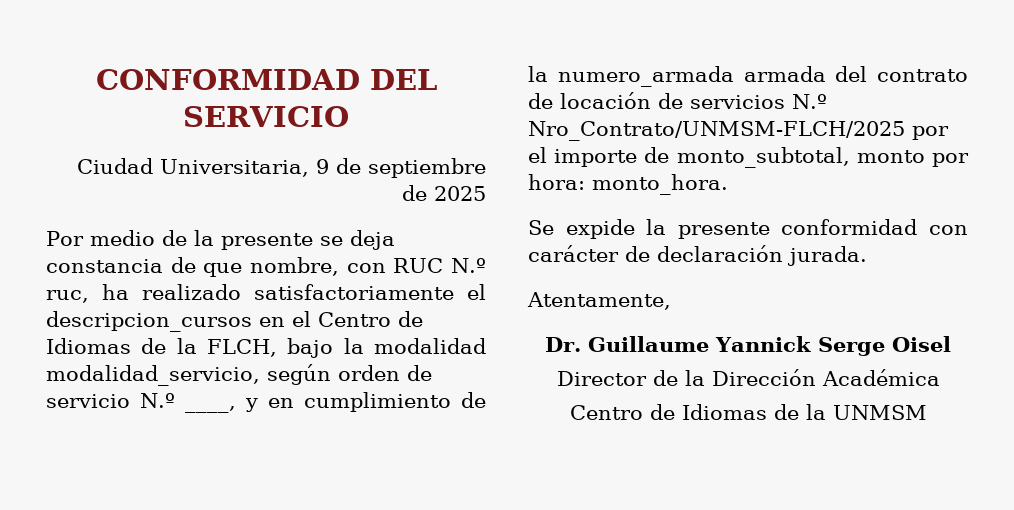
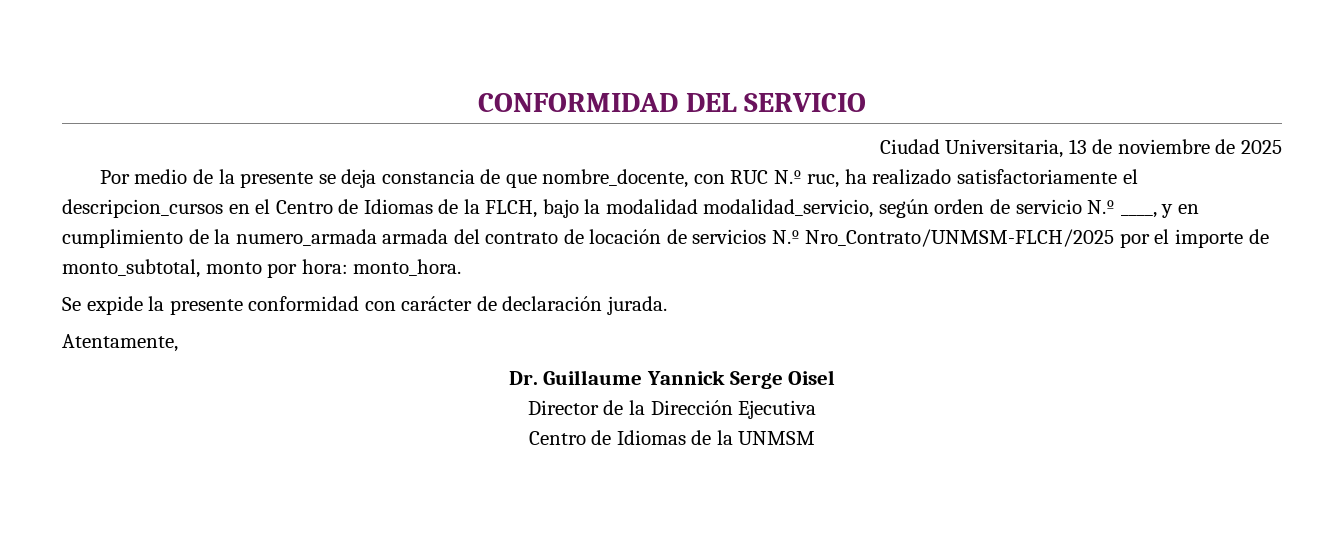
[316,158,486,178] 9 de septiembre -> [1068,139,1210,154] 13 de noviembre
[250,257,340,276] nombre, -> [542,169,689,188] nombre_docente,
[821,369,940,386] Académica -> [738,400,817,419] Ejecutiva

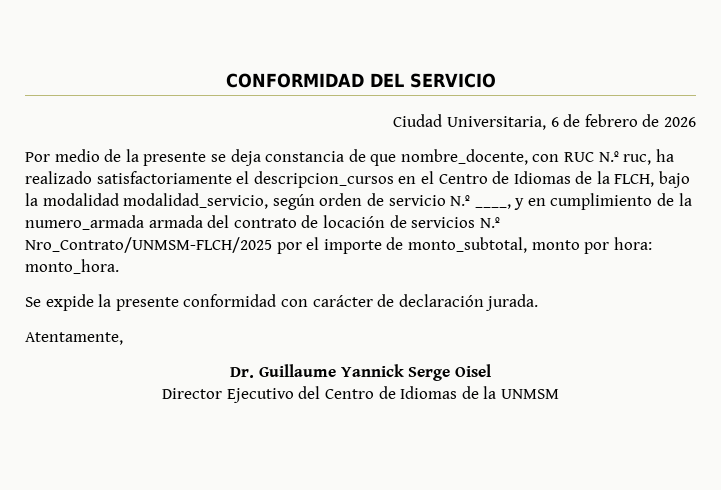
[1068,139,1283,154] 13 de noviembre de 2025 -> [550,114,697,127] 6 de febrero de 2026
[603,400,817,419] de la Dirección Ejecutiva // -> [226,386,321,403] Ejecutivo del

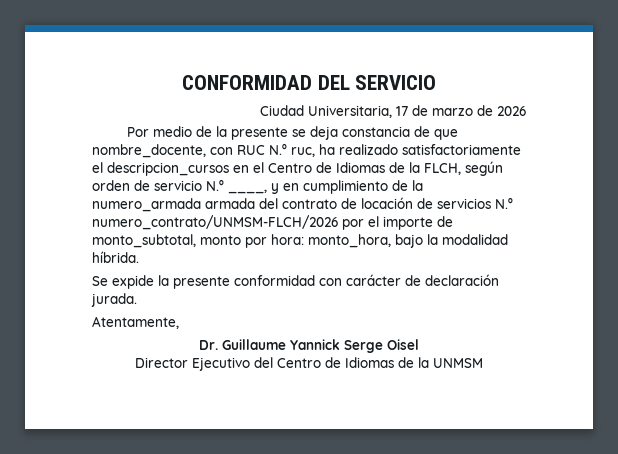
[550,114,638,127] 6 de febrero -> [396,105,473,116] 17 de marzo
[659,171,691,188] [25,193,269,209] bajo la modalidad modalidad_servicio, -> (461, 169) none
[25,237,272,253] Nro_Contrato/UNMSM-FLCH/2025 -> [92,215,338,230] numero_contrato/UNMSM-FLCH/2026
[25,259,119,274] monto_hora. -> [308,234,508,248] [92,251,139,263] monto_hora, bajo la modalidad híbrida.

